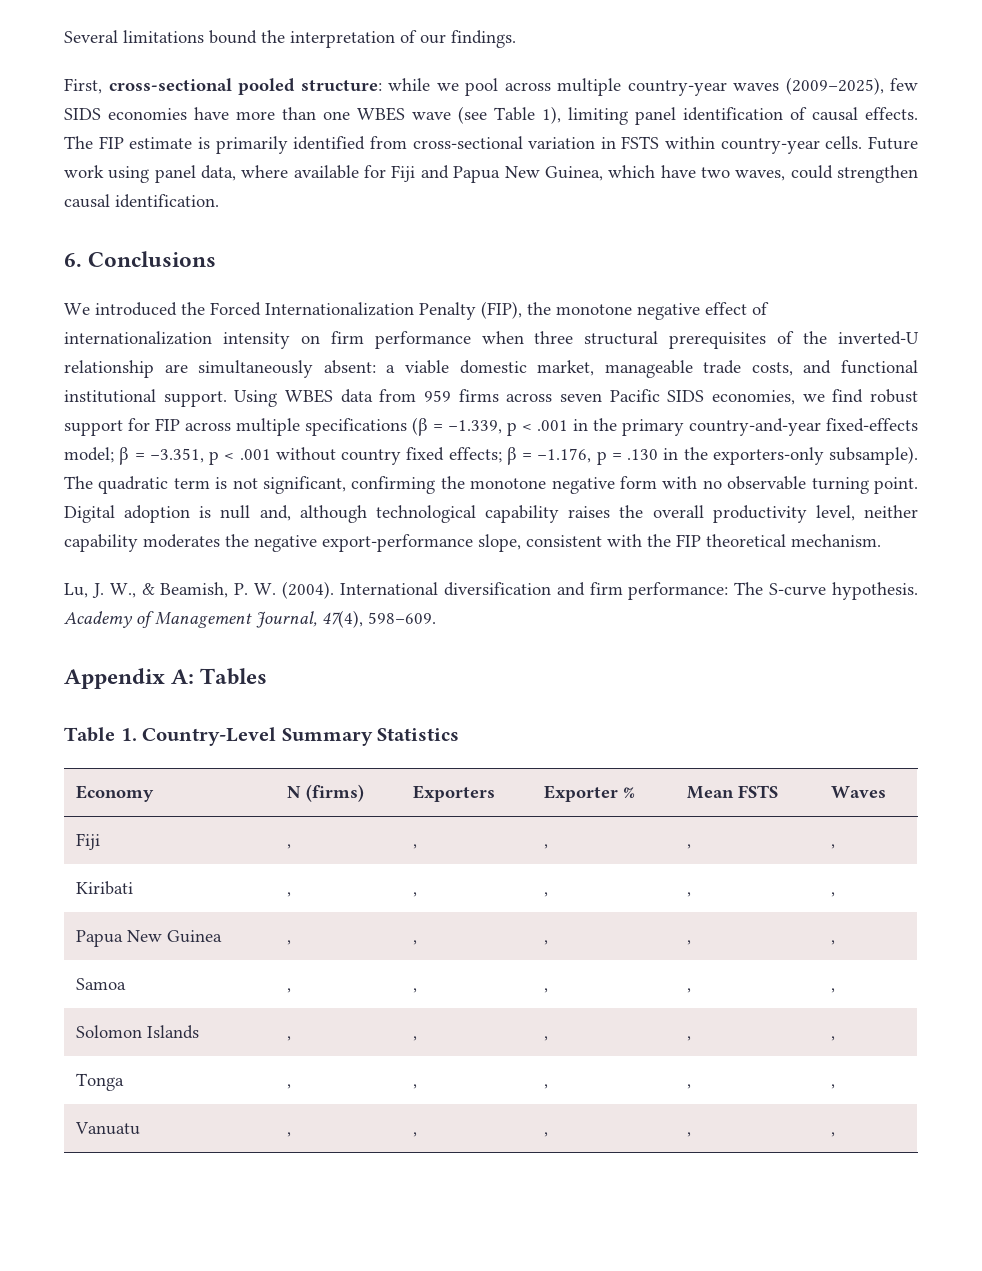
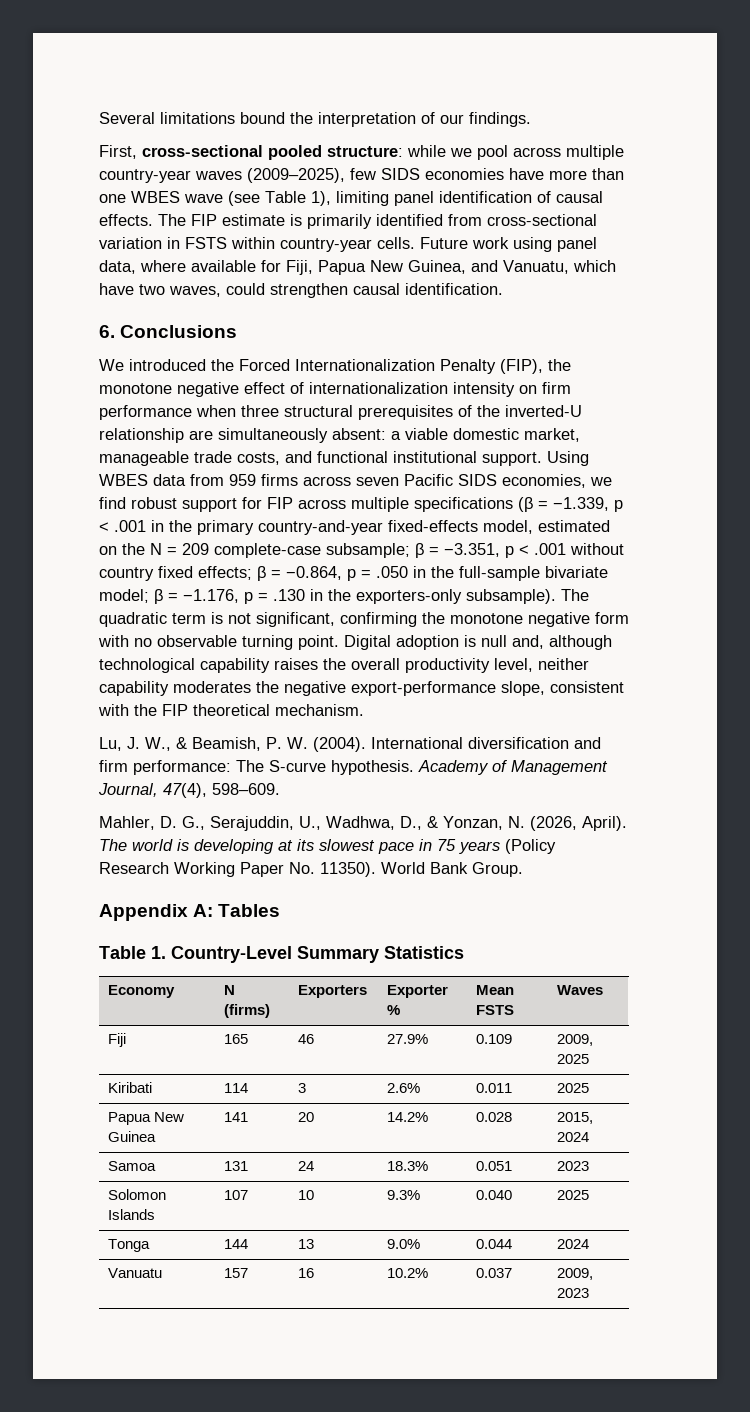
[391,165,449,182] Fiji and -> [286,260,313,275] Fiji,
(603, 173) none -> [471,260,569,274] and Vanuatu,
[64,447,114,463] model; -> [483,520,610,534] [99,543,410,558] model, estimated on the N = 209 complete-case subsample;
(532, 456) none -> [286,566,608,581] [99,589,178,604] −0.864, p = .050 in the full-sample bivariate model; β =
(436, 618) none -> [99,816,627,831] [99,839,556,854] [99,862,523,877] // Mahler, D. G., Serajuddin, U., Wadhwa, D., & Yonzan, N. (2026, April). The world is developing at its slowest pace in 75 years (Policy Research Working Paper No. 11350). World Bank Group.
[286,844,291,849] [412,844,417,849] [543,844,548,849] [686,844,691,849] [830,844,835,849] [75,881,133,895] [286,892,291,897] [412,892,417,897] [543,892,548,897] [686,892,691,897] [830,892,835,897] [75,930,222,947] [286,940,291,945] [412,940,417,945] [543,940,548,945] [686,940,691,945] [830,940,835,945] [75,978,126,990] [286,988,291,993] [412,988,417,993] [543,988,548,993] [686,988,691,993] [830,988,835,993] [75,1025,199,1039] [286,1036,291,1041] [412,1036,417,1041] [543,1036,548,1041] [686,1036,691,1041] [830,1036,835,1041] [75,1073,124,1091] [286,1084,291,1089] [412,1084,417,1089] [543,1084,548,1089] [686,1084,691,1089] [830,1084,835,1089] [74,1122,140,1135] [286,1132,291,1137] [412,1132,417,1137] [543,1132,548,1137] [686,1132,691,1137] [830,1132,835,1137] , | , | , | , | , // Kiribati | , | , | , | , | , // Papua New Guinea | , | , | , | , | , // Samoa | , | , | , | , | , // Solomon Islands | , | , | , | , | , // Tonga | , | , | , | , | , // Vanuatu | , | , | , | , | , -> [224,1034,249,1044] [298,1034,315,1044] [387,1034,429,1044] [476,1034,513,1044] [557,1034,594,1046] [557,1054,590,1064] [108,1082,153,1093] [224,1083,249,1093] [298,1083,307,1093] [387,1083,421,1093] [476,1083,513,1093] [557,1083,590,1093] [108,1112,185,1125] [108,1131,157,1142] [224,1112,249,1122] [298,1112,315,1122] [387,1112,429,1122] [476,1112,513,1122] [557,1112,594,1124] [557,1132,590,1142] [108,1161,157,1171] [224,1161,249,1171] [298,1161,315,1171] [387,1161,429,1171] [476,1161,513,1171] [557,1161,590,1171] [108,1189,167,1200] [108,1209,156,1220] [224,1190,249,1200] [298,1190,315,1200] [387,1190,421,1200] [476,1190,513,1200] [557,1190,590,1200] [108,1239,151,1252] [224,1239,249,1249] [298,1239,315,1249] [387,1239,421,1249] [476,1239,513,1249] [557,1239,590,1249] [108,1268,163,1278] [224,1268,249,1278] [298,1268,315,1278] [387,1268,429,1278] [476,1268,513,1278] [557,1268,594,1280] [557,1288,590,1298] 165 | 46 | 27.9% | 0.109 | 2009, 2025 // Kiribati | 114 | 3 | 2.6% | 0.011 | 2025 // Papua New Guinea | 141 | 20 | 14.2% | 0.028 | 2015, 2024 // Samoa | 131 | 24 | 18.3% | 0.051 | 2023 // Solomon Islands | 107 | 10 | 9.3% | 0.040 | 2025 // Tonga | 144 | 13 | 9.0% | 0.044 | 2024 // Vanuatu | 157 | 16 | 10.2% | 0.037 | 2009, 2023

